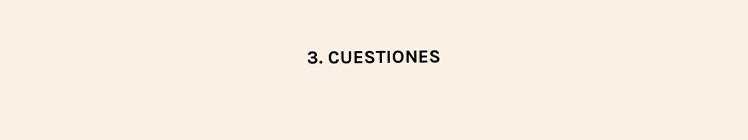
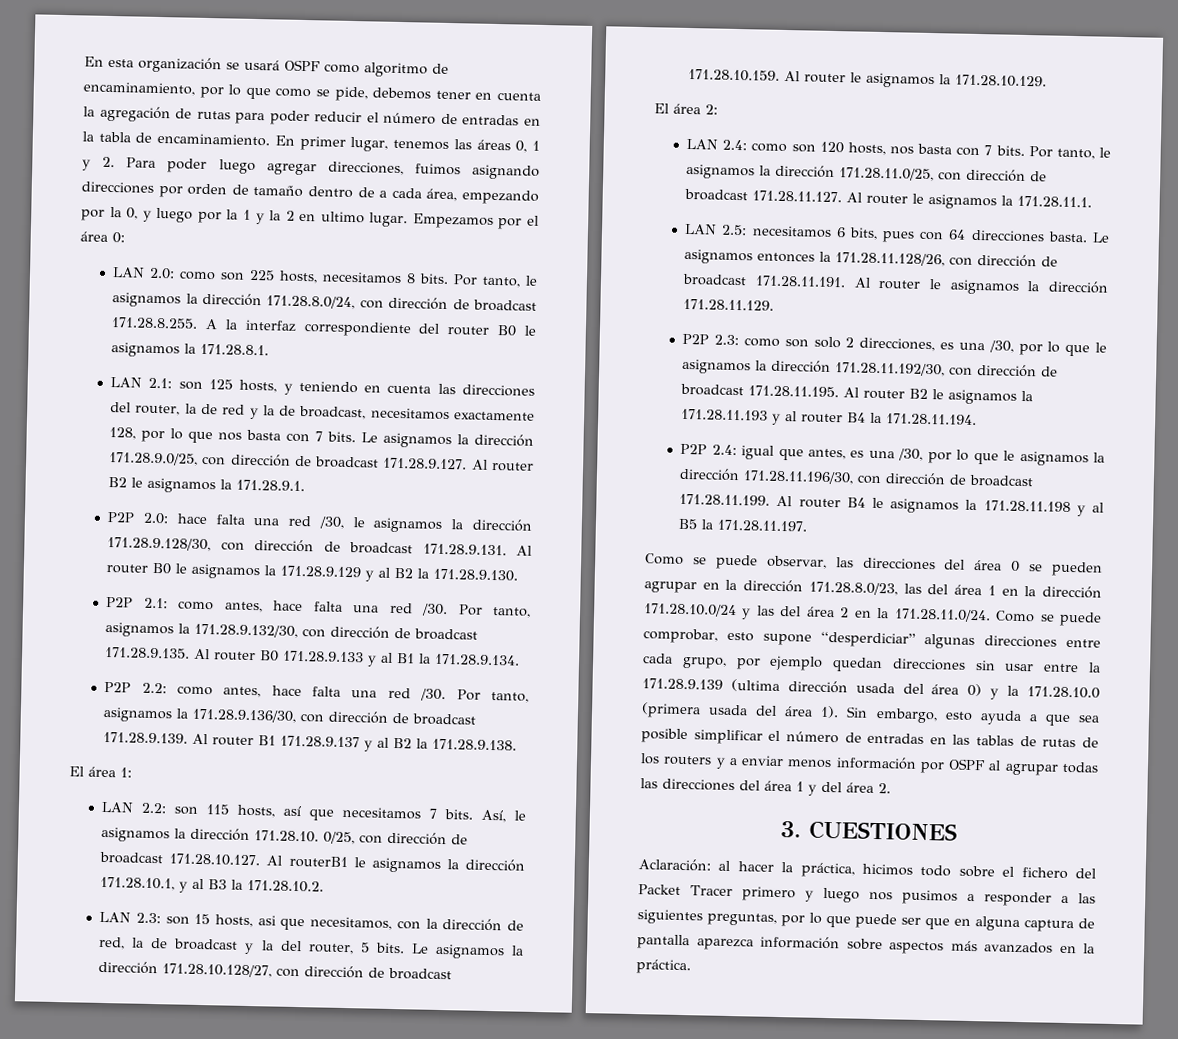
[306,49,441,65] 3. CUESTIONES -> [84,56,449,78] [83,81,541,102] [83,105,541,126] [82,131,541,153] [82,156,540,180] [81,181,540,205] [81,206,539,230] [80,231,125,244] [112,267,538,288] [112,292,537,312] [111,317,538,338] [111,342,270,358] [110,377,535,397] [110,402,535,421] [109,427,534,449] [109,452,534,472] [108,477,306,494] [107,512,532,533] [107,537,532,556] [106,562,519,582] [106,596,531,618] [105,621,479,641] [105,646,521,667] [104,681,529,703] [103,706,477,726] [103,731,518,752] [69,766,132,778] [101,801,526,823] [101,826,469,846] [99,851,525,873] [100,876,325,893] [99,911,524,932] [98,936,524,960] [98,960,453,981] [688,68,1048,89] [654,103,718,115] [686,138,1111,160] [686,163,1048,183] [684,188,1093,210] [684,223,1110,243] [684,248,1059,268] [682,273,1109,295] [683,298,775,311] [682,333,1107,357] [682,358,1059,378] [680,383,1034,405] [681,408,978,426] [680,443,1105,467] [679,467,1034,488] [679,493,1104,517] [678,518,809,532] [645,553,1103,577] [644,579,1102,599] [644,603,1102,627] [643,628,1101,650] [643,653,1101,673] [642,678,1100,700] [641,702,1100,727] [641,728,1099,748] [640,753,1099,776] [640,778,891,796] [779,820,957,842] [638,858,1096,880] [638,884,1096,907] [637,909,1095,933] [637,934,1095,955] [636,959,691,975] En esta organización se usará OSPF como algoritmo de encaminamiento, por lo que como se pide, debemos tener en cuenta la agregación de rutas para poder reducir el número de entradas en la tabla de encaminamiento. En primer lugar, tenemos las áreas 0, 1 y 2. Para poder luego agregar direcciones, fuimos asignando direcciones por orden de tamaño dentro de a cada área, empezando por la 0, y luego por la 1 y la 2 en ultimo lugar. Empezamos por el área 0: // LAN 2.0: como son 225 hosts, necesitamos 8 bits. Por tanto, le asignamos la dirección 171.28.8.0/24, con dirección de broadcast 171.28.8.255. A la interfaz correspondiente del router B0 le asignamos la 171.28.8.1. // LAN 2.1: son 125 hosts, y teniendo en cuenta las direcciones del router, la de red y la de broadcast, necesitamos exactamente 128, por lo que nos basta con 7 bits. Le asignamos la dirección 171.28.9.0/25, con dirección de broadcast 171.28.9.127. Al router B2 le asignamos la 171.28.9.1. // P2P 2.0: hace falta una red /30, le asignamos la dirección 171.28.9.128/30, con dirección de broadcast 171.28.9.131. Al router B0 le asignamos la 171.28.9.129 y al B2 la 171.28.9.130. // P2P 2.1: como antes, hace falta una red /30. Por tanto, asignamos la 171.28.9.132/30, con dirección de broadcast 171.28.9.135. Al router B0 171.28.9.133 y al B1 la 171.28.9.134. // P2P 2.2: como antes, hace falta una red /30. Por tanto, asignamos la 171.28.9.136/30, con dirección de broadcast 171.28.9.139. Al router B1 171.28.9.137 y al B2 la 171.28.9.138. // El área 1: // LAN 2.2: son 115 hosts, así que necesitamos 7 bits. Así, le asignamos la dirección 171.28.10. 0/25, con dirección de broadcast 171.28.10.127. Al routerB1 le asignamos la dirección 171.28.10.1, y al B3 la 171.28.10.2. // LAN 2.3: son 15 hosts, asi que necesitamos, con la dirección de red, la de broadcast y la del router, 5 bits. Le asignamos la dirección 171.28.10.128/27, con dirección de broadcast 171.28.10.159. Al router le asignamos la 171.28.10.129. // El área 2: // LAN 2.4: como son 120 hosts, nos basta con 7 bits. Por tanto, le asignamos la dirección 171.28.11.0/25, con dirección de broadcast 171.28.11.127. Al router le asignamos la 171.28.11.1. // LAN 2.5: necesitamos 6 bits, pues con 64 direcciones basta. Le asignamos entonces la 171.28.11.128/26, con dirección de broadcast 171.28.11.191. Al router le asignamos la dirección 171.28.11.129. // P2P 2.3: como son solo 2 direcciones, es una /30, por lo que le asignamos la dirección 171.28.11.192/30, con dirección de broadcast 171.28.11.195. Al router B2 le asignamos la 171.28.11.193 y al router B4 la 171.28.11.194. // P2P 2.4: igual que antes, es una /30, por lo que le asignamos la dirección 171.28.11.196/30, con dirección de broadcast 171.28.11.199. Al router B4 le asignamos la 171.28.11.198 y al B5 la 171.28.11.197. // Como se puede observar, las direcciones del área 0 se pueden agrupar en la dirección 171.28.8.0/23, las del área 1 en la dirección 171.28.10.0/24 y las del área 2 en la 171.28.11.0/24. Como se puede comprobar, esto supone “desperdiciar” algunas direcciones entre cada grupo, por ejemplo quedan direcciones sin usar entre la 171.28.9.139 (ultima dirección usada del área 0) y la 171.28.10.0 (primera usada del área 1). Sin embargo, esto ayuda a que sea posible simplificar el número de entradas en las tablas de rutas de los routers y a enviar menos información por OSPF al agrupar todas las direcciones del área 1 y del área 2. // 3. CUESTIONES // Aclaración: al hacer la práctica, hicimos todo sobre el fichero del Packet Tracer primero y luego nos pusimos a responder a las siguientes preguntas, por lo que puede ser que en alguna captura de pantalla aparezca información sobre aspectos más avanzados en la práctica.

